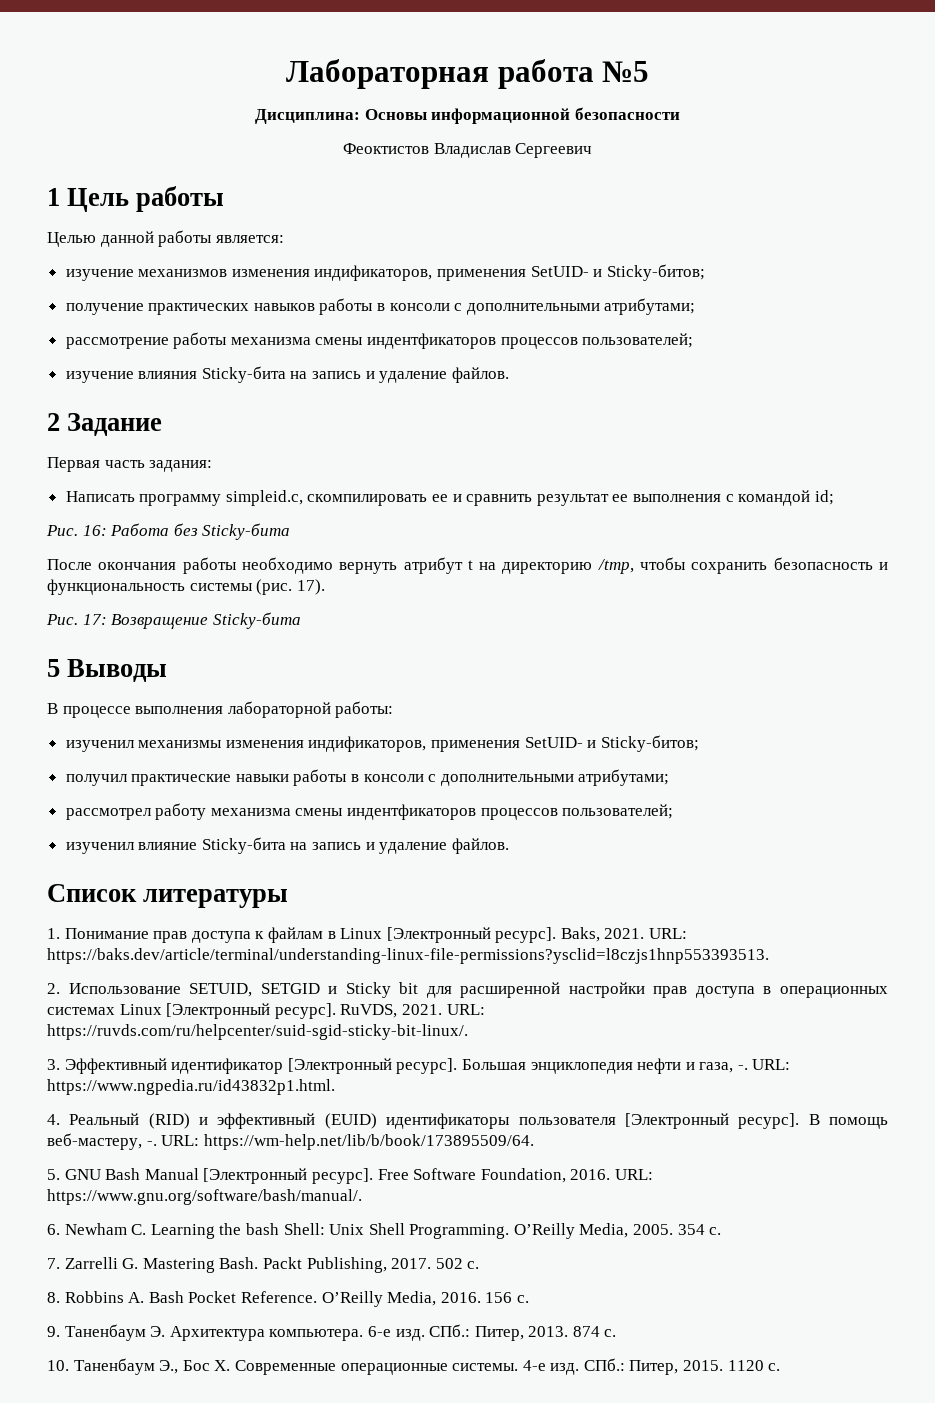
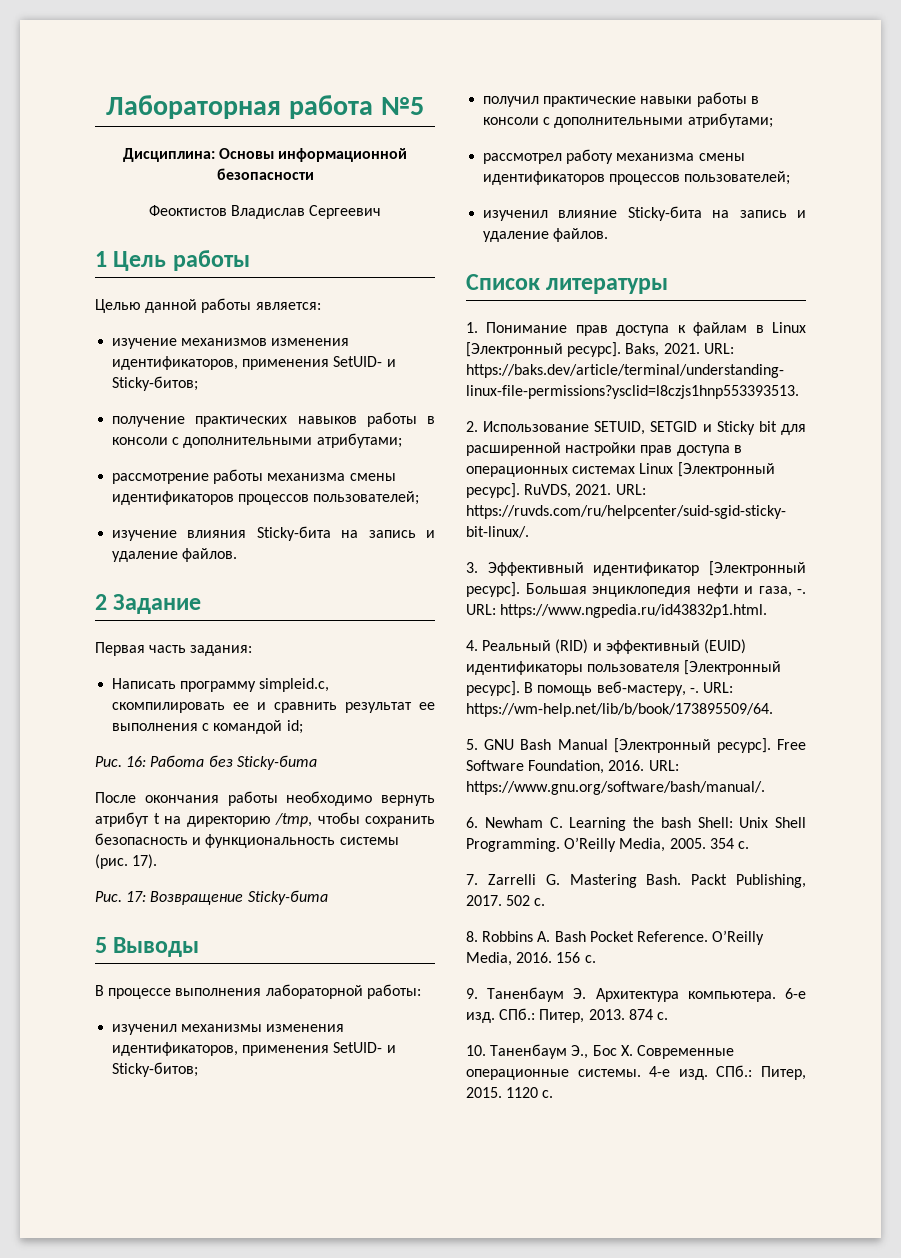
[314,265,433,281] индификаторов, -> [112,356,239,370] идентификаторов,
[367,333,497,349] индентфикаторов -> [112,491,235,505] идентификаторов
[308,736,427,752] индификаторов, -> [112,1042,239,1056] идентификаторов,
[347,804,477,820] индентфикаторов -> [483,171,606,185] идентификаторов

